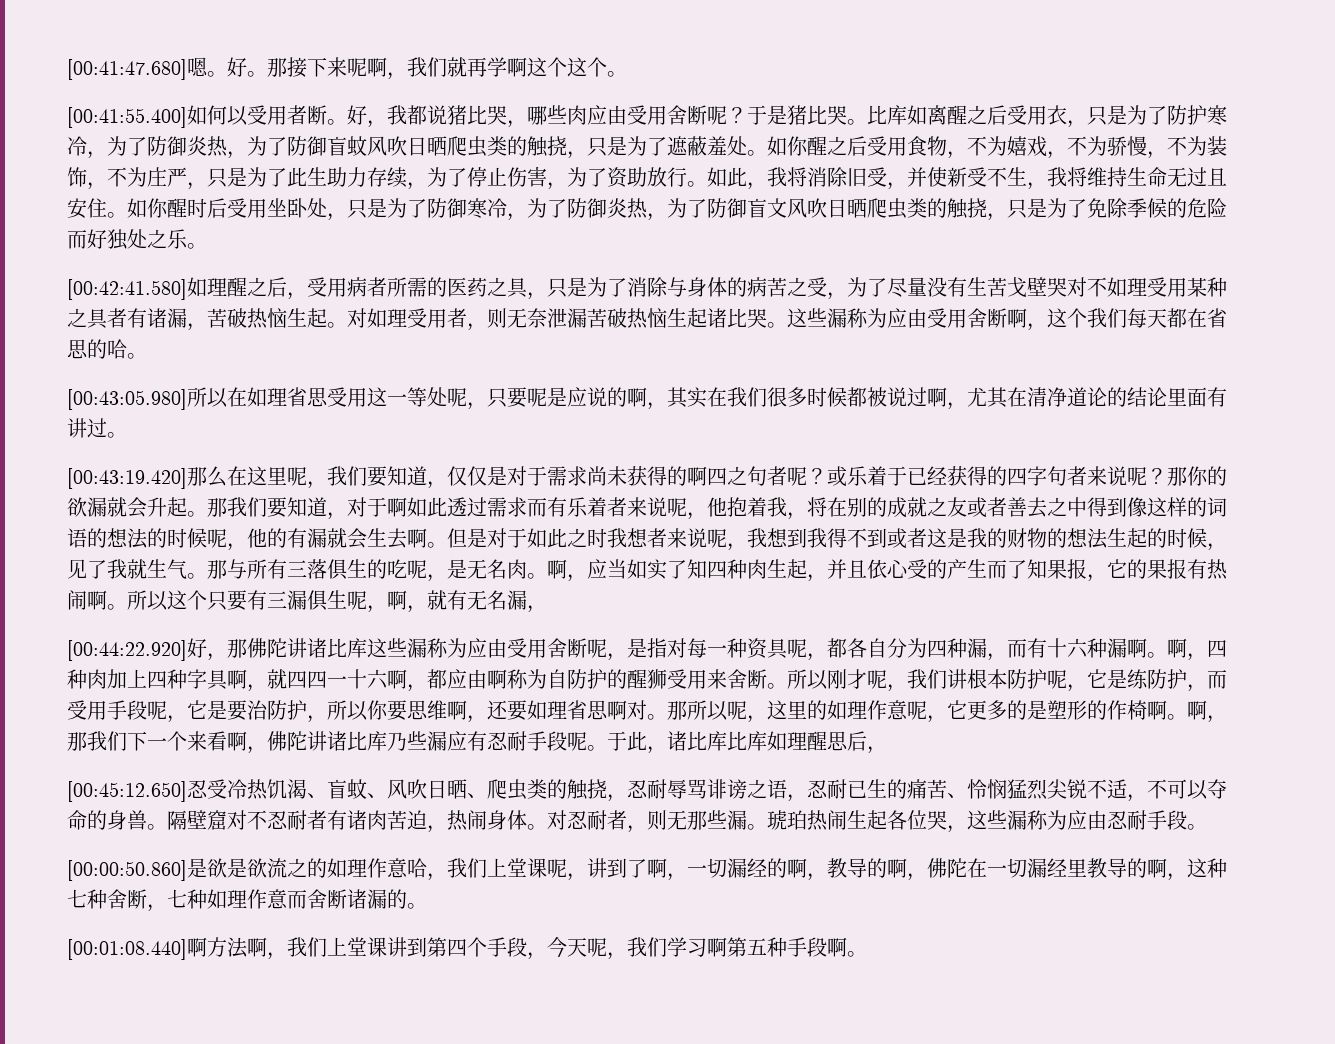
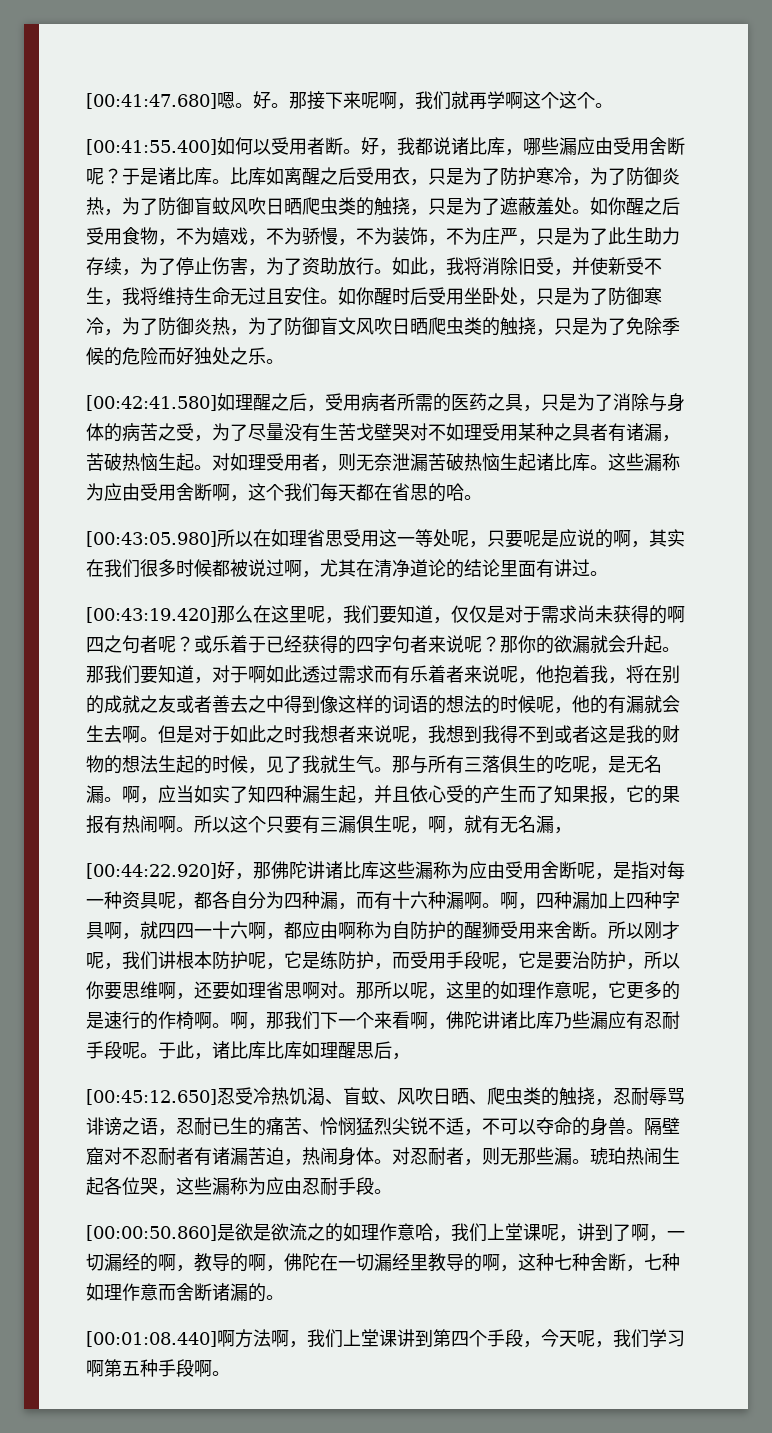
[447,105,587,128] 猪比哭，哪些肉 -> [451,137,577,156] 诸比库，哪些漏
[787,105,847,125] 猪比哭 -> [158,167,212,185] 诸比库
[747,309,767,328] 哭 -> [572,453,590,471] 库
[507,559,527,579] 肉 -> [86,785,104,803] 漏
[747,559,767,579] 肉 -> [302,785,320,803] 漏
[87,669,107,689] 肉 -> [572,891,590,909] 漏
[1047,700,1087,720] 塑形 -> [104,1011,140,1029] 速行
[367,810,387,830] 肉 -> [230,1147,248,1165] 漏

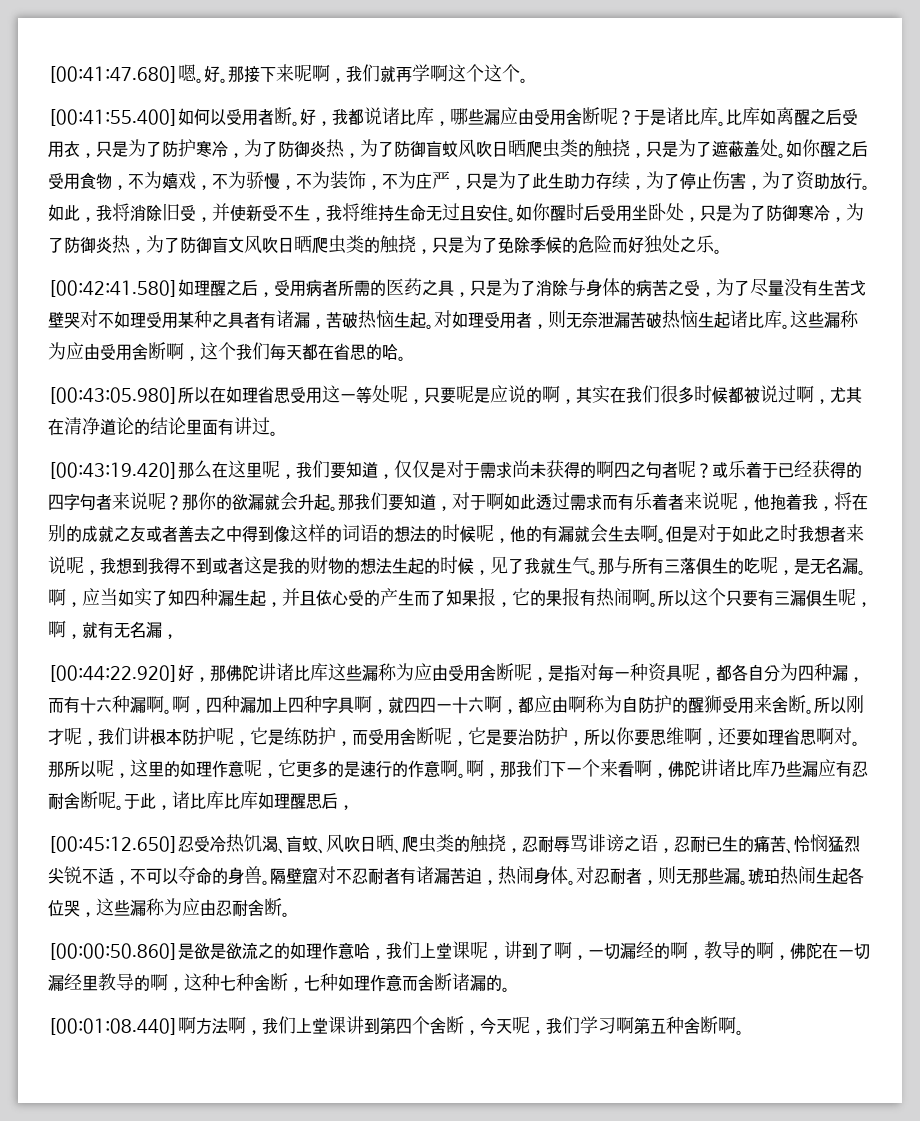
[446,951,482,969] 手段 -> [400,727,434,746] 舍断
[176,1011,194,1029] 椅 -> [424,760,440,777] 意
[86,1041,122,1059] 手段 -> [64,791,98,810] 舍断
[338,1177,374,1195] 手段 -> [248,898,282,917] 舍断
[487,1329,523,1347] 手段 -> [430,1016,464,1035] 舍断
[158,1359,194,1377] 手段 -> [684,1016,718,1035] 舍断

